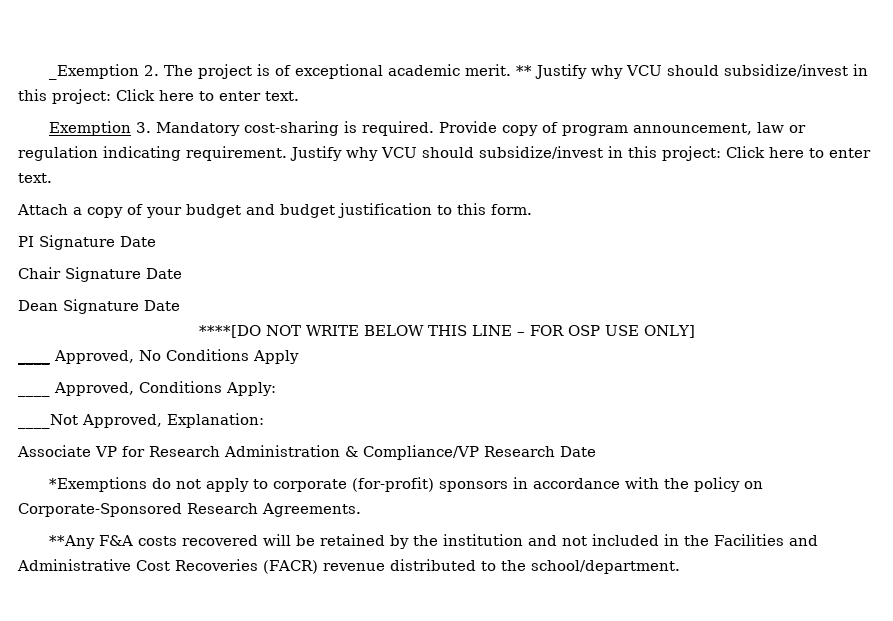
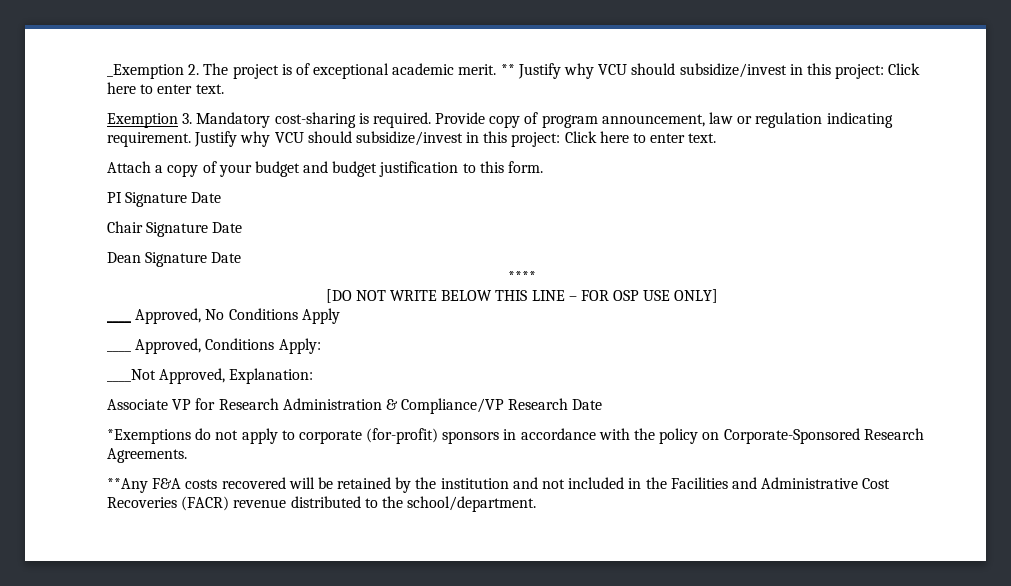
[198,325,261,338] ****[DO -> [508,271,536,282] [325,289,352,303] **** // [DO

